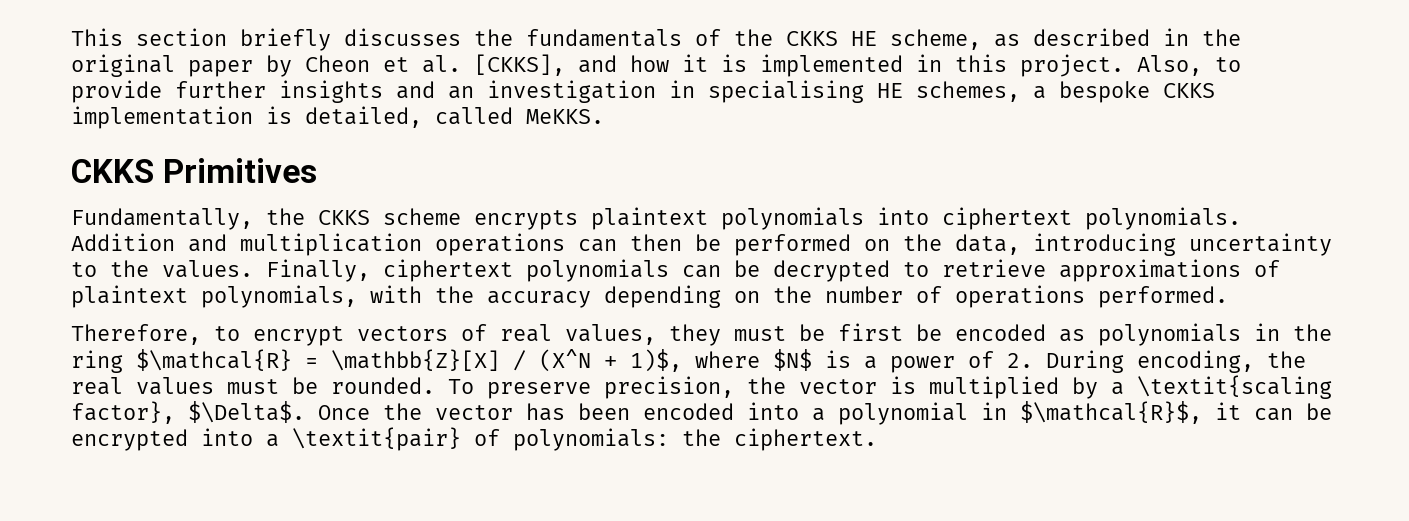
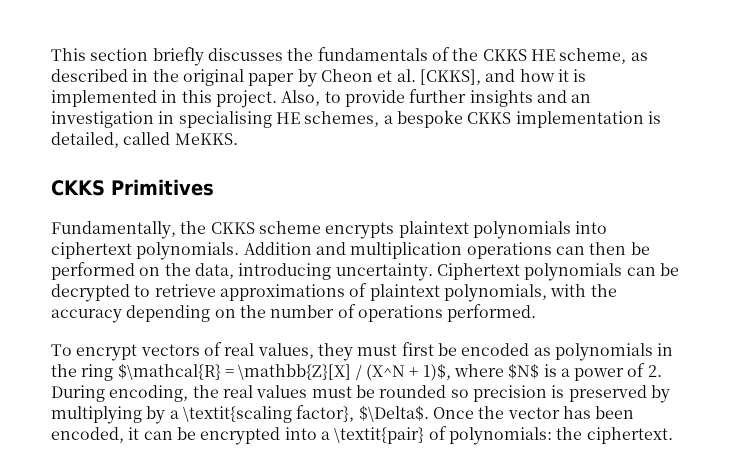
[1189,233,1332,256] [71,259,513,282] uncertainty to the values. Finally, ciphertext -> [335,263,520,281] uncertainty. Ciphertext
[71,324,240,345] Therefore, to -> [51,344,72,356] To
[799,324,825,341] be -> (398, 350) none
[331,376,1059,399] rounded. To preserve precision, the vector is multiplied -> [379,385,670,403] [51,406,142,424] rounded so precision is preserved by multiplying
[643,401,1202,425] encoded into a polynomial in $\mathcal{R}$, -> [51,427,124,443] encoded,

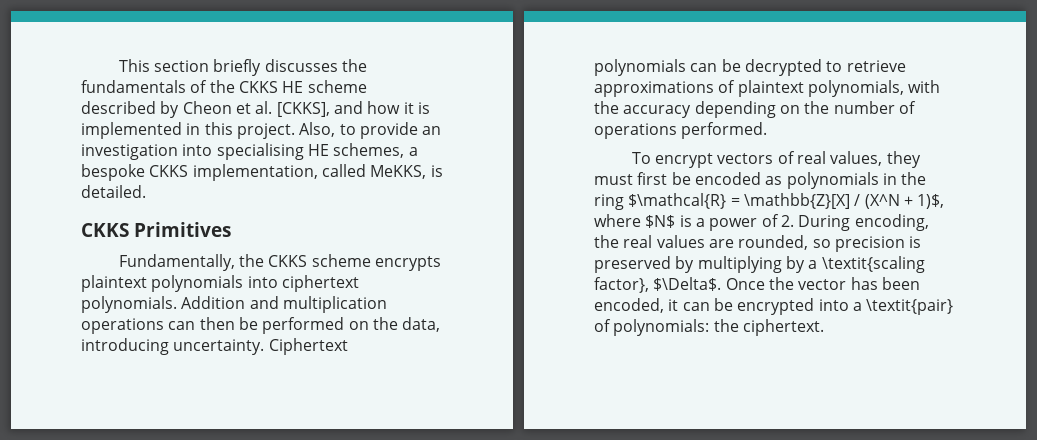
[559,48,648,64] [51,69,295,86] scheme, as described in the original paper -> [307,80,367,93] [81,101,156,114] scheme described
[409,89,567,107] further insights and -> (418, 130) none
[158,111,175,124] in -> [182,144,213,156] into
[515,111,661,128] [51,132,238,148] implementation is detailed, called MeKKS. -> [192,164,443,181] [81,185,146,198] implementation, called MeKKS, is detailed.
[311,385,447,398] must be rounded -> [708,235,809,250] are rounded,

